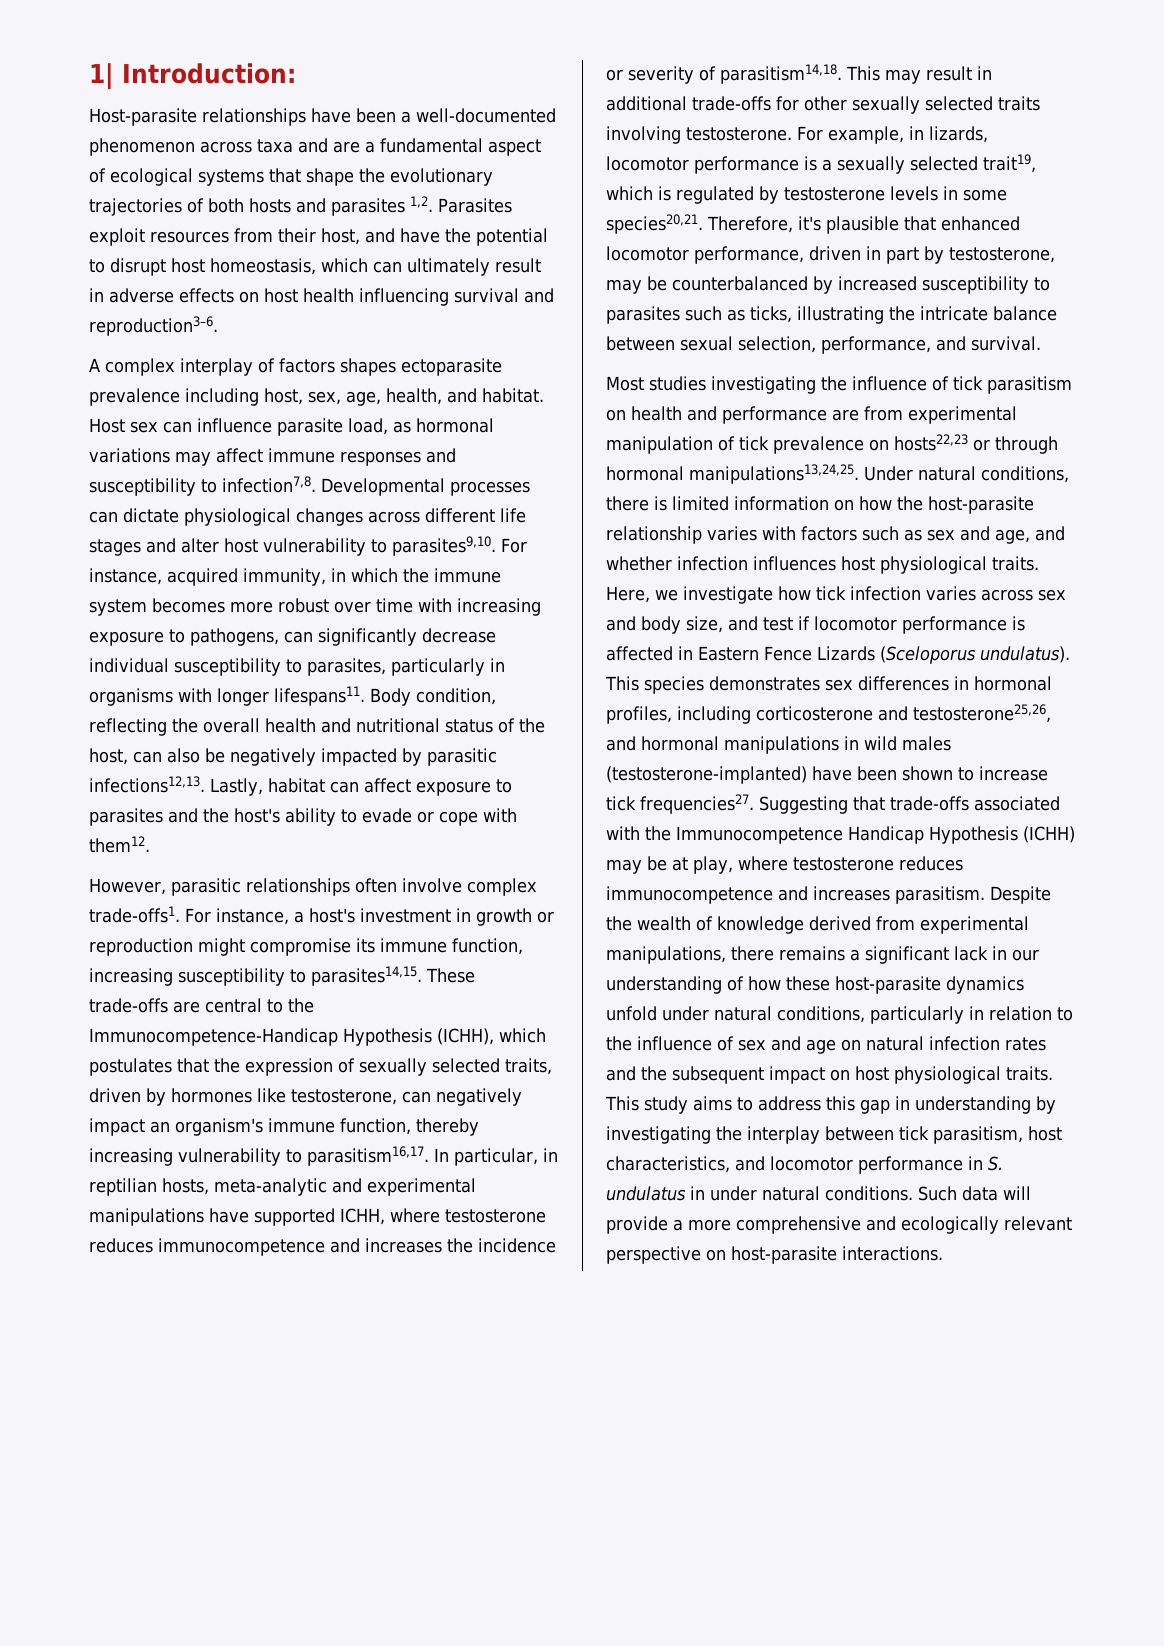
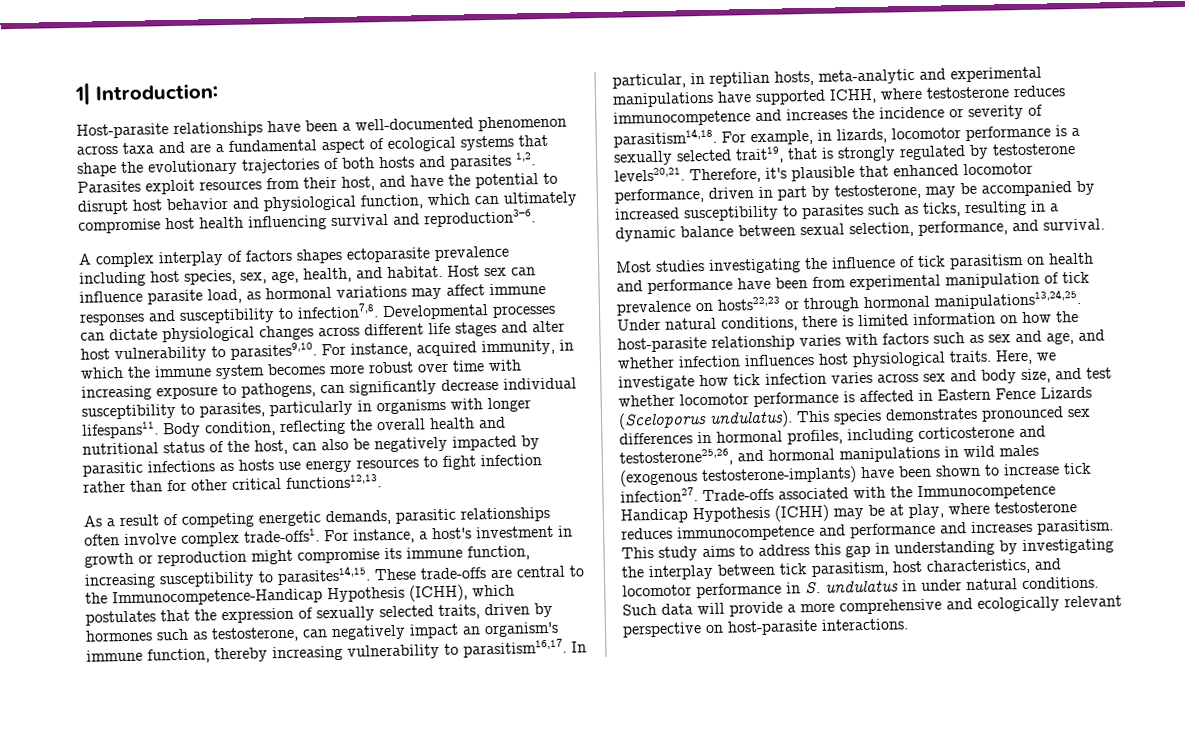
[210,258,541,276] [89,288,259,303] homeostasis, which can ultimately result in adverse effects on -> [166,191,577,212] [78,218,161,234] behavior and physiological function, which can ultimately compromise
[264,388,303,405] host, -> [150,269,236,285] host species,
[89,776,512,796] [89,808,517,826] [89,836,150,853] [89,878,166,895] infections12,13. Lastly, habitat can affect exposure to parasites and the host's ability to evade or cope with them12. // However, -> [147,454,542,473] [83,474,382,493] [83,509,391,528] infections as hosts use energy resources to fight infection rather than for other critical functions12,13. // As a result of competing energetic demands,
[257,1088,286,1103] like -> [156,628,208,641] such as
[846,66,992,84] [606,96,1040,114] [606,126,792,144] This may result in additional trade-offs for other sexually selected traits involving testosterone. -> (717, 137) none
[606,186,1007,204] [606,214,703,234] which is regulated by testosterone levels in some species20,21. -> [787,142,1076,162] [614,167,685,182] that is strongly regulated by testosterone levels20,21.
[672,276,808,291] counterbalanced -> [981,181,1072,197] accompanied
[797,306,988,324] illustrating the intricate -> [965,200,1059,217] [615,226,676,242] resulting in a dynamic
[832,409,859,421] are -> [737,277,808,290] have been
[798,616,810,630] if -> [618,394,675,407] whether
(820, 683) none -> [981,406,1064,422] pronounced
[606,766,807,784] (testosterone-implanted) -> [620,466,857,487] (exogenous testosterone-implants)
[640,794,969,814] frequencies27. Suggesting that trade-offs -> [620,487,774,503] infection27. Trade-offs
[813,886,1051,904] [606,916,1029,934] [606,946,1039,964] [606,976,1024,994] [606,1006,1073,1024] [606,1036,1046,1054] [606,1066,1053,1084] increases parasitism. Despite the wealth of knowledge derived from experimental manipulations, there remains a significant lack in our understanding of how these host-parasite dynamics unfold under natural conditions, particularly in relation to the influence of sex and age on natural infection rates and the subsequent impact on host physiological traits. -> [850,519,1114,539] performance and increases parasitism.

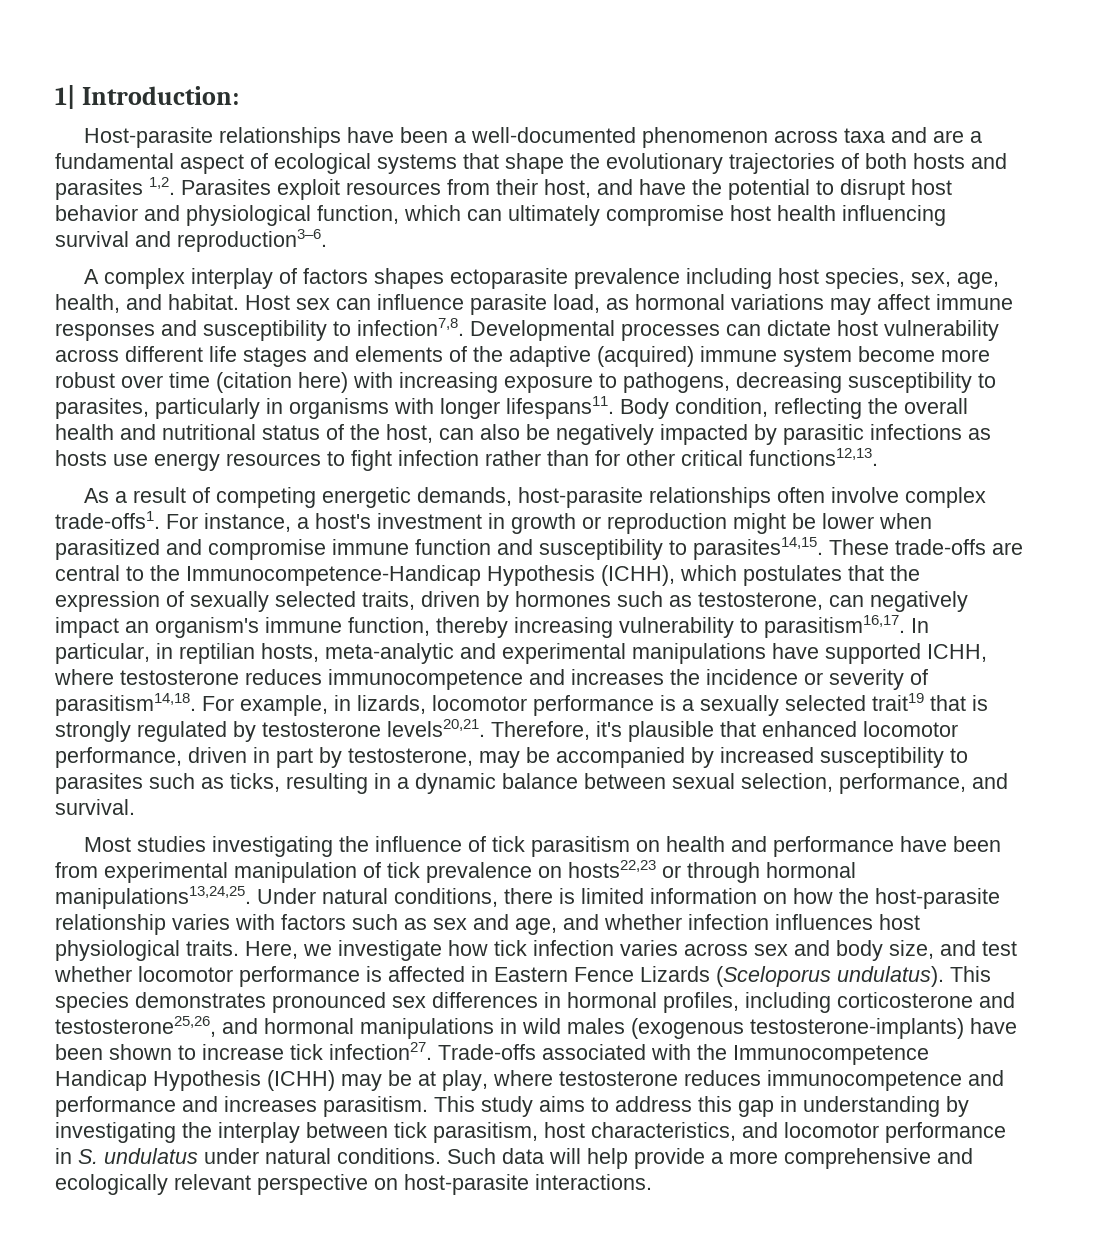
[162,325,314,343] physiological changes -> [837,320,999,341] host vulnerability
[532,320,565,333] [80,339,574,363] [80,366,151,379] alter host vulnerability to parasites9,10. For instance, acquired immunity, in which the -> [355,346,694,367] elements of the adaptive (acquired)
[267,363,326,376] becomes -> [858,346,935,362] become
(485, 366) none -> [216,372,348,393] (citation here)
[320,377,577,396] can significantly decrease individual -> [736,372,842,393] decreasing
[395,508,456,524] parasitic -> [517,487,643,508] host-parasite
[297,545,530,564] [84,573,156,589] compromise its immune function, increasing -> [792,513,932,529] [55,539,533,560] be lower when parasitized and compromise immune function and
[735,146,784,164] trait19, -> [872,693,924,711] trait19
[902,580,917,592] in -> (198, 1156) none
(725, 608) none -> [587,1148,628,1169] help

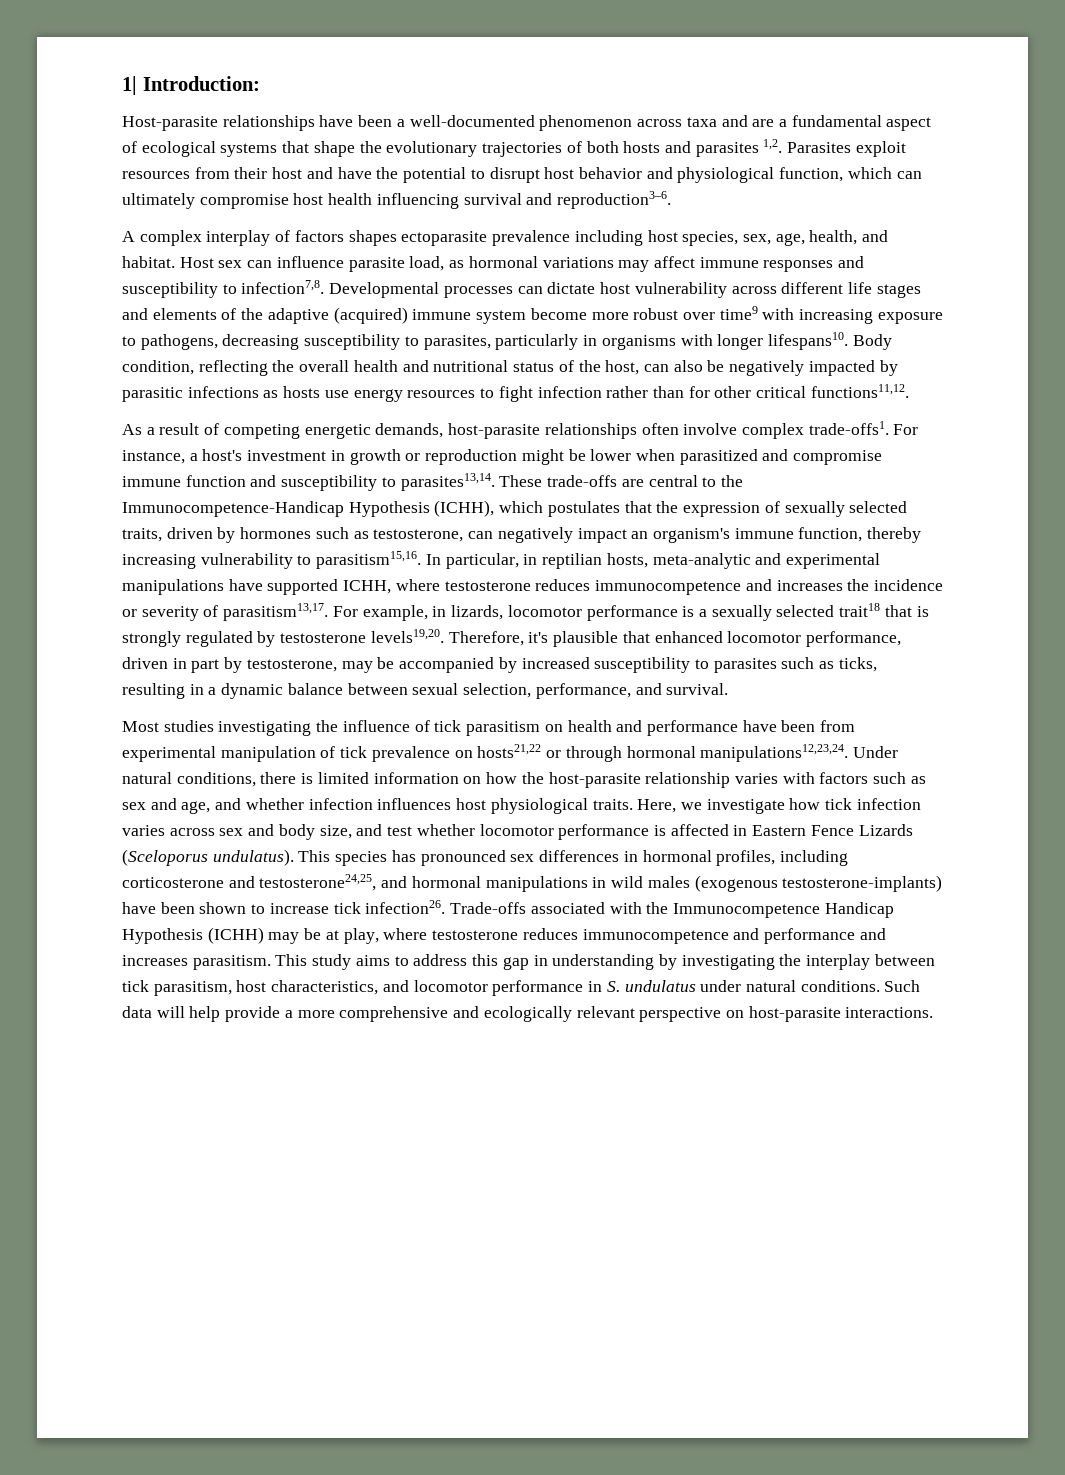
[544,179,591,198] host, -> [272,167,303,179] host
[169,372,348,393] time (citation here) -> [719,306,758,320] time9
[506,396,614,419] lifespans11. -> [767,332,848,350] lifespans10.
[749,448,878,466] functions12,13. -> [810,384,909,398] functions11,12.
[693,537,823,560] parasites14,15. -> [400,473,495,491] parasites13,14.
[764,615,905,638] parasitism16,17. -> [316,551,422,569] parasitism15,16.
[55,693,196,716] parasitism14,18. -> [223,603,329,621] parasitism13,17.
[872,693,924,711] trait19 -> [839,603,881,617] trait18
[387,719,485,737] levels20,21. -> [370,629,444,643] levels19,20.
[568,860,656,878] hosts22,23 -> [477,744,542,758] hosts21,22
[55,886,251,909] manipulations13,24,25. -> [700,744,849,762] manipulations12,23,24.
[135,992,266,1008] demonstrates -> [391,850,416,862] has
[55,1016,216,1037] testosterone25,26, -> [259,874,377,891] testosterone24,25,
[329,1042,432,1060] infection27. -> [365,900,446,914] infection26.

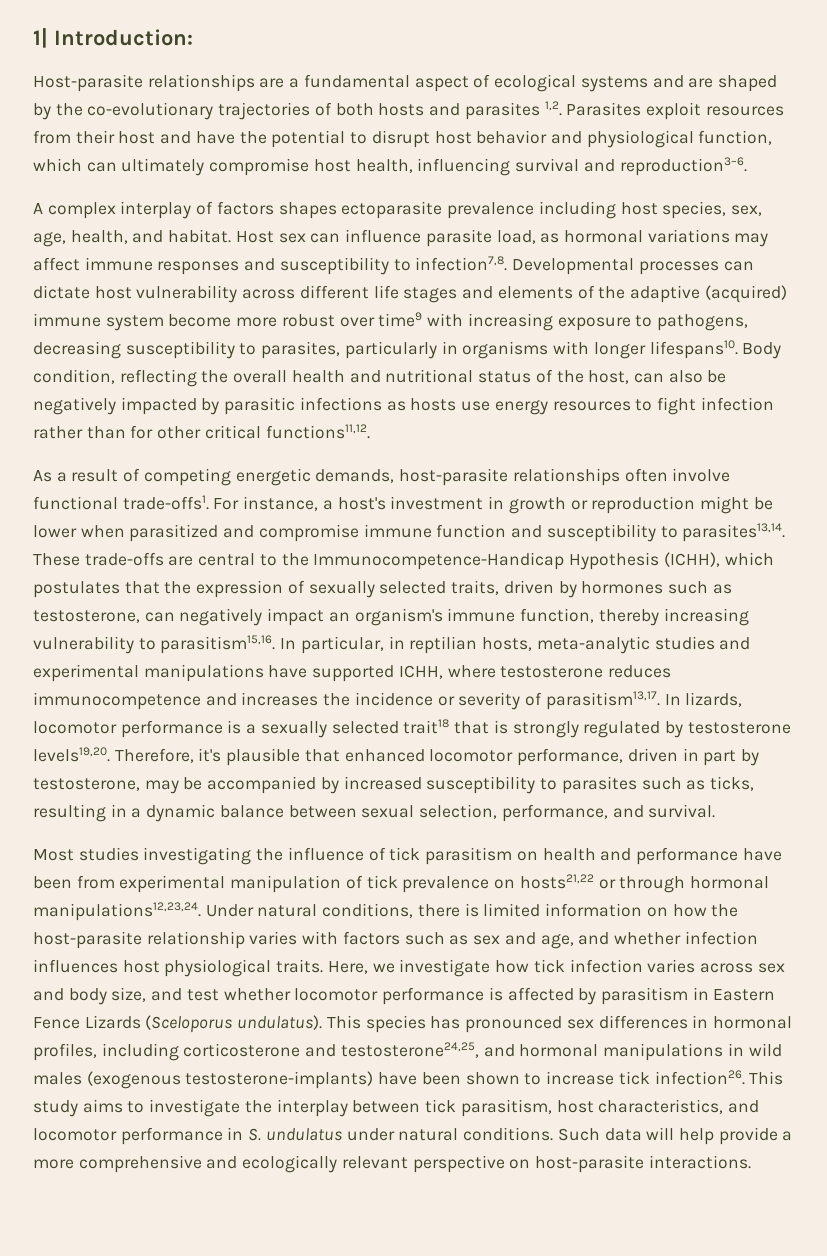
[319,115,748,131] have been a well-documented phenomenon across taxa and -> (255, 83) none
[282,141,478,157] that shape the evolutionary -> [652,75,777,92] [33,102,214,120] and are shaped by the co-evolutionary
[328,193,373,205] health -> [355,159,413,173] health,
[741,423,804,439] complex -> [33,496,118,510] functional
(751, 561) none -> [654,636,715,650] studies
[332,605,447,621] For example, in -> [664,694,681,705] In
(729, 830) none -> [578,987,688,1005] by parasitism
[450,902,894,918] [122,927,886,944] [122,954,775,970] Trade-offs associated with the Immunocompetence Handicap Hypothesis (ICHH) may be at play, where testosterone reduces immunocompetence and performance and increases parasitism. This study aims to address this gap in understanding by investigating -> [749,1071,784,1085] [33,1099,241,1117] This study aims to investigate

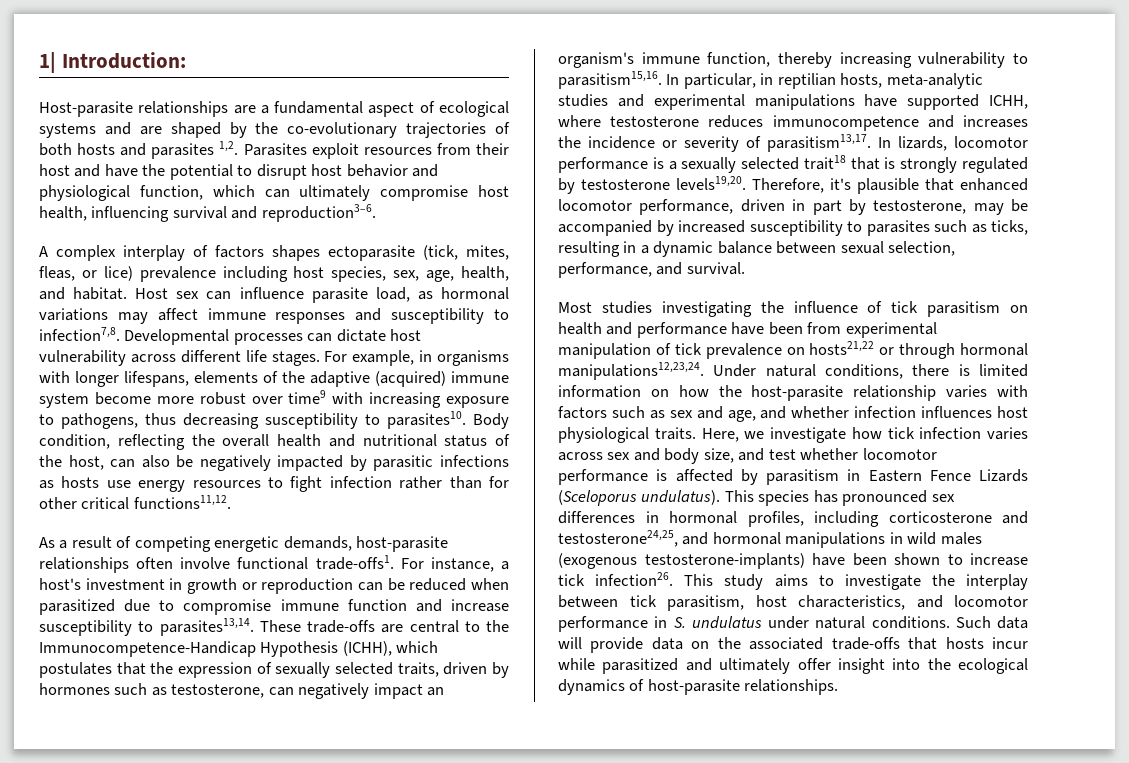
(443, 210) none -> [423,245,509,260] [39,266,133,281] (tick, mites, fleas, or lice)
[403,286,494,303] stages and -> [271,350,509,366] [39,371,189,387] stages. For example, in organisms with longer lifespans,
(748, 322) none -> [145,413,176,425] thus
[261,340,738,359] parasites, particularly in organisms with longer lifespans10. -> [387,411,466,429] parasites10.
[699,496,773,514] [33,524,255,542] might be lower when parasitized and -> [358,578,510,591] [39,599,175,615] can be reduced when parasitized due to
(543, 531) none -> [451,599,510,612] increase
[678,1127,793,1145] [33,1155,751,1173] help provide a more comprehensive and ecologically relevant perspective on host-parasite interactions. -> [590,637,1028,653] [558,658,1028,674] [558,679,839,695] provide data on the associated trade-offs that hosts incur while parasitized and ultimately offer insight into the ecological dynamics of host-parasite relationships.

